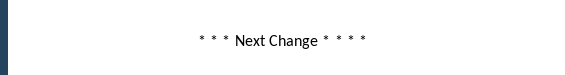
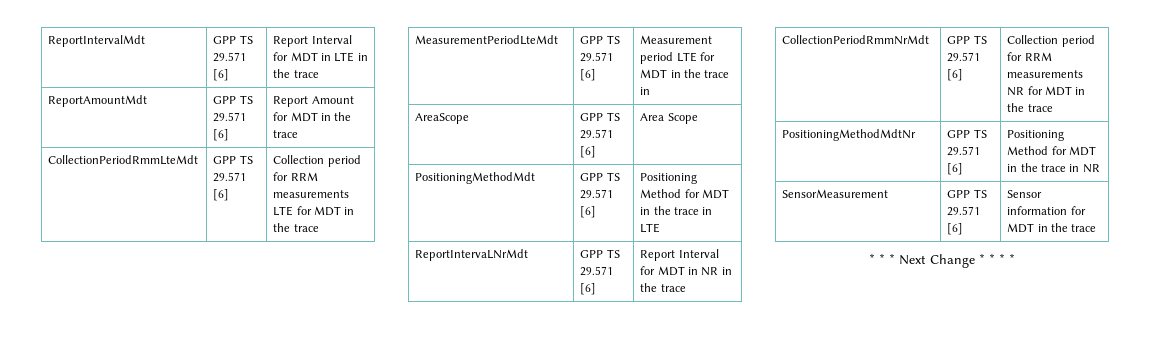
(197, 40) none -> [48,35,146,47] [213,35,253,44] [213,52,247,62] [213,69,230,81] [273,35,352,47] [273,52,368,62] [273,69,319,78] [48,95,148,107] [213,95,253,104] [213,112,247,122] [213,129,230,141] [273,96,354,107] [273,112,352,122] [273,130,299,138] [48,155,199,165] [213,155,253,164] [213,172,247,182] [213,189,230,201] [273,155,361,167] [273,172,318,181] [273,190,350,198] [273,206,355,216] [273,223,319,232] [415,35,559,45] [580,35,620,44] [580,52,614,62] [580,69,597,81] [640,35,713,44] [640,52,715,64] [640,69,730,79] [640,87,651,95] [415,113,470,124] [580,112,620,121] [580,129,614,139] [580,146,597,158] [640,113,698,124] [415,172,536,184] [580,172,620,181] [580,189,614,199] [580,206,597,218] [640,173,698,184] [640,189,729,199] [640,206,713,215] [640,223,661,233] [415,249,529,261] [580,249,620,258] [580,266,614,276] [580,283,597,295] [640,249,719,261] [640,266,732,276] [640,283,686,292] [782,35,930,45] [947,35,987,44] [947,52,981,62] [947,69,964,81] [1007,35,1095,47] [1007,52,1052,61] [1007,70,1084,78] [1007,86,1086,96] [1007,103,1053,112] [782,129,917,141] [947,129,987,138] [947,146,981,156] [947,163,964,175] [1007,130,1065,141] [1007,146,1096,156] [1007,163,1100,173] [782,189,889,198] [947,189,987,198] [947,206,981,216] [947,223,964,235] [1007,190,1043,198] [1007,206,1086,215] [1007,223,1097,233] ReportIntervalMdt | GPP TS 29.571 [6] | Report Interval for MDT in LTE in the trace // ReportAmountMdt | GPP TS 29.571 [6] | Report Amount for MDT in the trace // CollectionPeriodRmmLteMdt | GPP TS 29.571 [6] | Collection period for RRM measurements LTE for MDT in the trace // MeasurementPeriodLteMdt | GPP TS 29.571 [6] | Measurement period LTE for MDT in the trace in // AreaScope | GPP TS 29.571 [6] | Area Scope // PositioningMethodMdt | GPP TS 29.571 [6] | Positioning Method for MDT in the trace in LTE // ReportIntervaLNrMdt | GPP TS 29.571 [6] | Report Interval for MDT in NR in the trace // CollectionPeriodRmmNrMdt | GPP TS 29.571 [6] | Collection period for RRM measurements NR for MDT in the trace // PositioningMethodMdtNr | GPP TS 29.571 [6] | Positioning Method for MDT in the trace in NR // SensorMeasurement | GPP TS 29.571 [6] | Sensor information for MDT in the trace //

